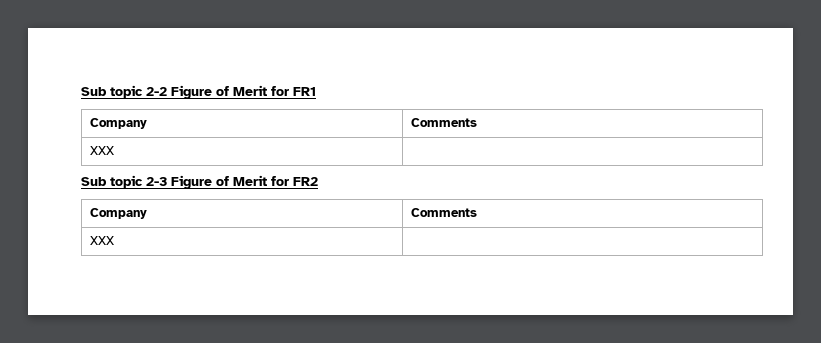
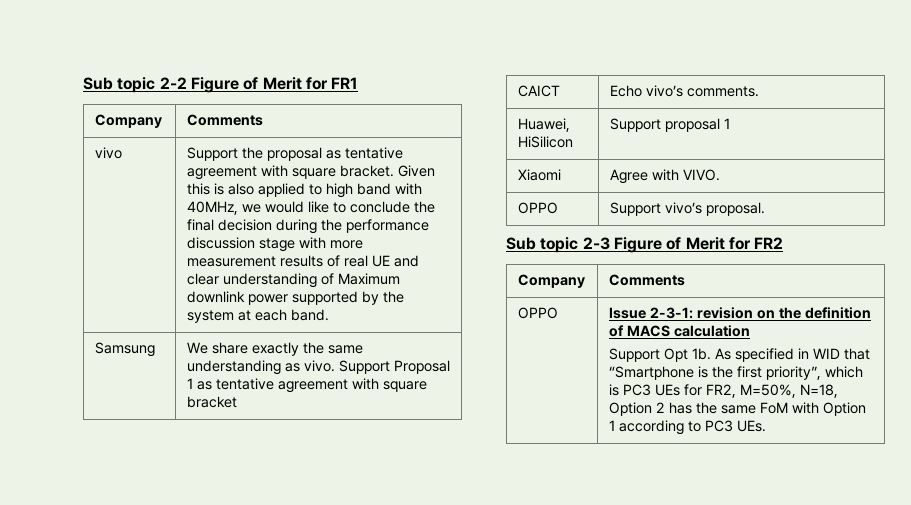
[90,146,115,155] XXX | -> [94,147,122,159] [186,147,403,161] [186,165,435,180] [186,183,422,198] [186,201,435,215] [186,219,429,234] [186,237,363,252] [186,255,419,267] [186,273,400,288] [186,291,404,305] [186,309,329,323] [94,342,155,357] [186,342,363,356] [186,360,450,375] [186,378,427,393] [186,396,237,408] [517,85,560,97] [609,85,759,97] [517,118,570,132] [517,136,573,148] [609,118,730,132] [517,169,561,181] [609,169,720,184] [517,202,558,214] [609,202,765,216] vivo | Support the proposal as tentative agreement with square bracket. Given this is also applied to high band with 40MHz, we would like to conclude the final decision during the performance discussion stage with more measurement results of real UE and clear understanding of Maximum downlink power supported by the system at each band. // Samsung | We share exactly the same understanding as vivo. Support Proposal 1 as tentative agreement with square bracket // CAICT | Echo vivo’s comments. // Huawei, HiSilicon | Support proposal 1 // Xiaomi | Agree with VIVO. // OPPO | Support vivo’s proposal.
[90,236,115,245] XXX | -> [517,307,558,319] [608,307,871,319] [608,325,750,337] [608,348,870,362] [608,366,863,380] [608,384,838,398] [608,402,866,416] [608,420,766,435] OPPO | Issue 2-3-1: revision on the definition of MACS calculation // Support Opt 1b. As specified in WID that “Smartphone is the first priority”, which is PC3 UEs for FR2, M=50%, N=18, Option 2 has the same FoM with Option 1 according to PC3 UEs.

